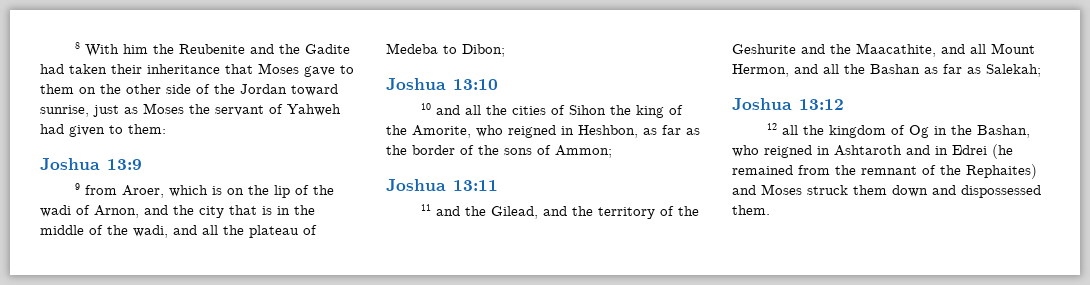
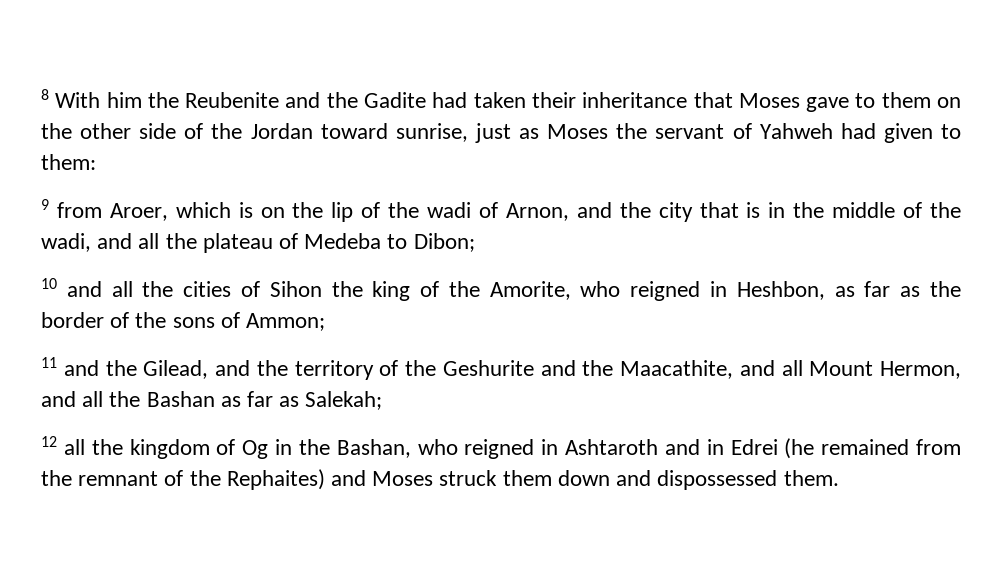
[40,158,142,170] // Joshua 13:9 -> (96, 162) none
[386,78,498,90] // Joshua 13:10 -> (475, 242) none
[386,179,498,191] // Joshua 13:11 -> (326, 322) none
[732,98,844,110] // Joshua 13:12 -> (383, 400) none

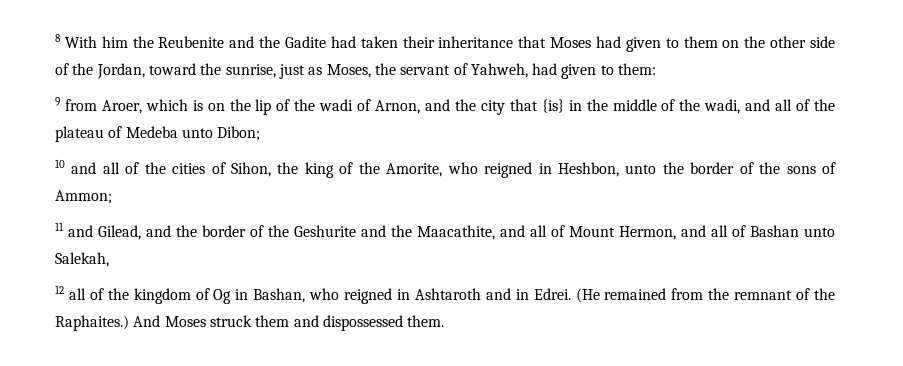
[806,97,850,112] gave -> [595,36,661,52] had given
[250,123,388,139] Jordan toward -> [96,63,222,79] Jordan, toward the
[547,124,609,139] Moses -> [326,64,371,78] Moses,
[759,123,833,139] Yahweh -> [470,63,528,78] Yahweh,
[746,202,761,218] is -> [541,99,564,113] {is}
(160, 241) none -> [796,99,811,111] of
[387,234,408,249] to -> [181,128,213,138] unto
(133, 289) none -> [125,162,140,174] of
[269,281,322,297] Sihon -> [231,162,272,177] Sihon,
[834,281,921,297] as far as -> [625,164,657,174] unto
[105,360,137,376] the -> (93, 231) none
[294,360,374,380] territory -> [202,225,246,237] border
(803, 368) none -> [551,225,565,237] of
[109,391,383,410] the Bashan as far as Salekah; -> [732,225,835,237] [55,252,109,267] of Bashan unto Salekah,
(85, 447) none -> [89,288,104,300] of
[298,439,330,455] the -> (249, 294) none
[730,438,815,459] Edrei (he -> [533,288,600,303] Edrei. (He
[226,469,367,490] Rephaites) and -> [55,315,161,331] Raphaites.) And
[557,470,610,486] down -> (290, 321) none

